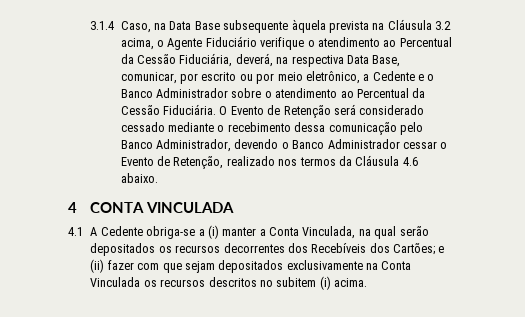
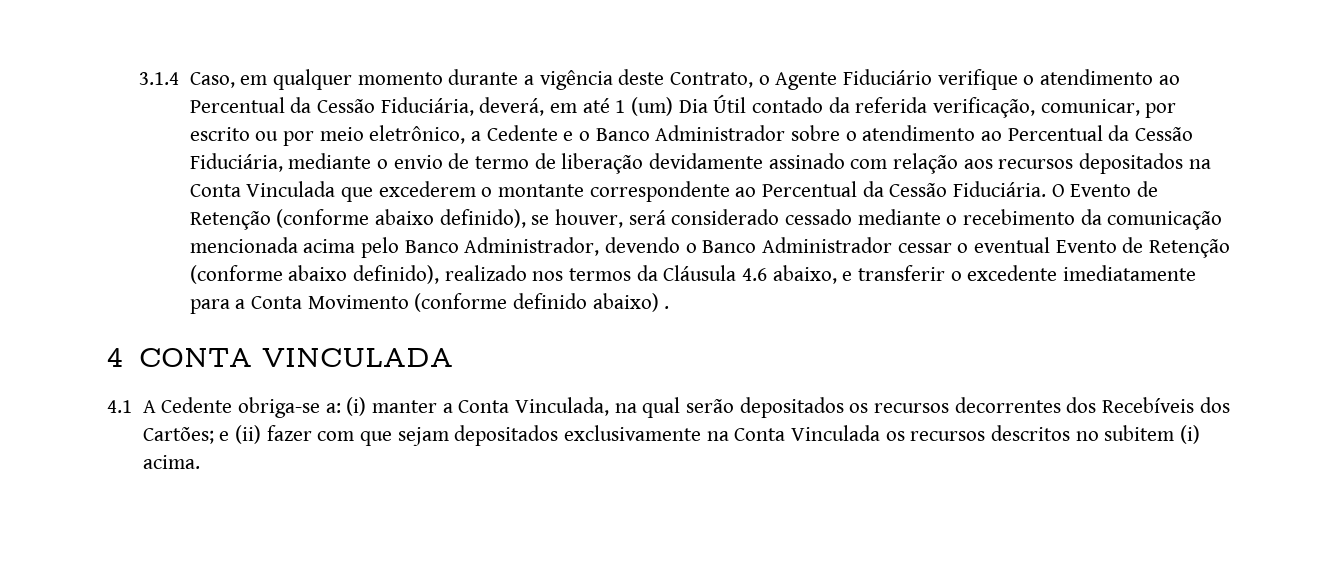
[154,19,452,33] [120,38,154,50] na Data Base subsequente àquela prevista na Cláusula 3.2 acima, -> [240,69,754,90] em qualquer momento durante a vigência deste Contrato,
[276,55,401,67] na respectiva Data Base, -> [550,94,1036,118] em até 1 (um) Dia Útil contado da referida verificação,
(160, 110) none -> [189,153,1211,174] [189,181,948,202] Fiduciária, mediante o envio de termo de liberação devidamente assinado com relação aos recursos depositados na Conta Vinculada que excederem o montante correspondente ao Percentual da Cessão
(331, 111) none -> [276,209,624,228] (conforme abaixo definido), se houver,
[294,122,397,135] dessa comunicação -> [1080,209,1223,230] [189,237,356,253] da comunicação mencionada acima
[120,156,224,169] Evento de Retenção, -> [974,237,1231,258] [189,265,440,284] eventual Evento de Retenção (conforme abaixo definido),
[120,173,158,183] abaixo. -> [772,265,1197,284] [189,293,670,314] abaixo, e transferir o excedente imediatamente para a Conta Movimento (conforme definido abaixo) .
[198,229,205,236] a -> [325,403,341,413] a:

